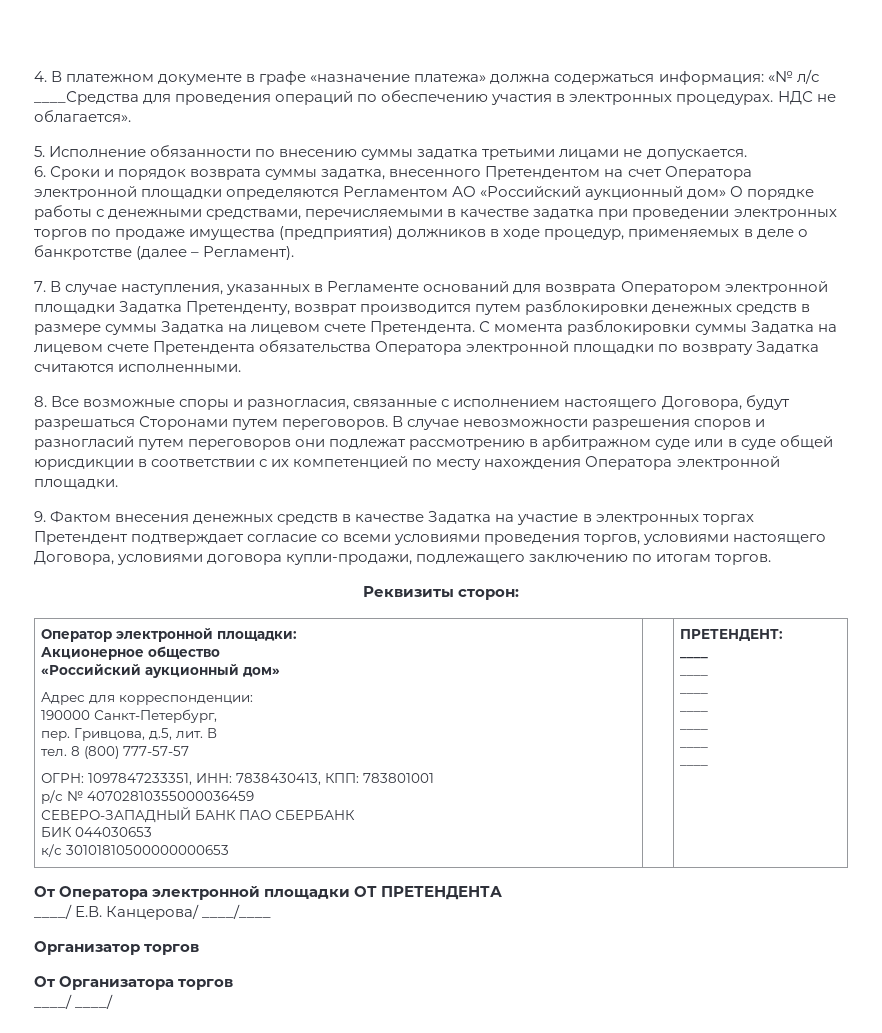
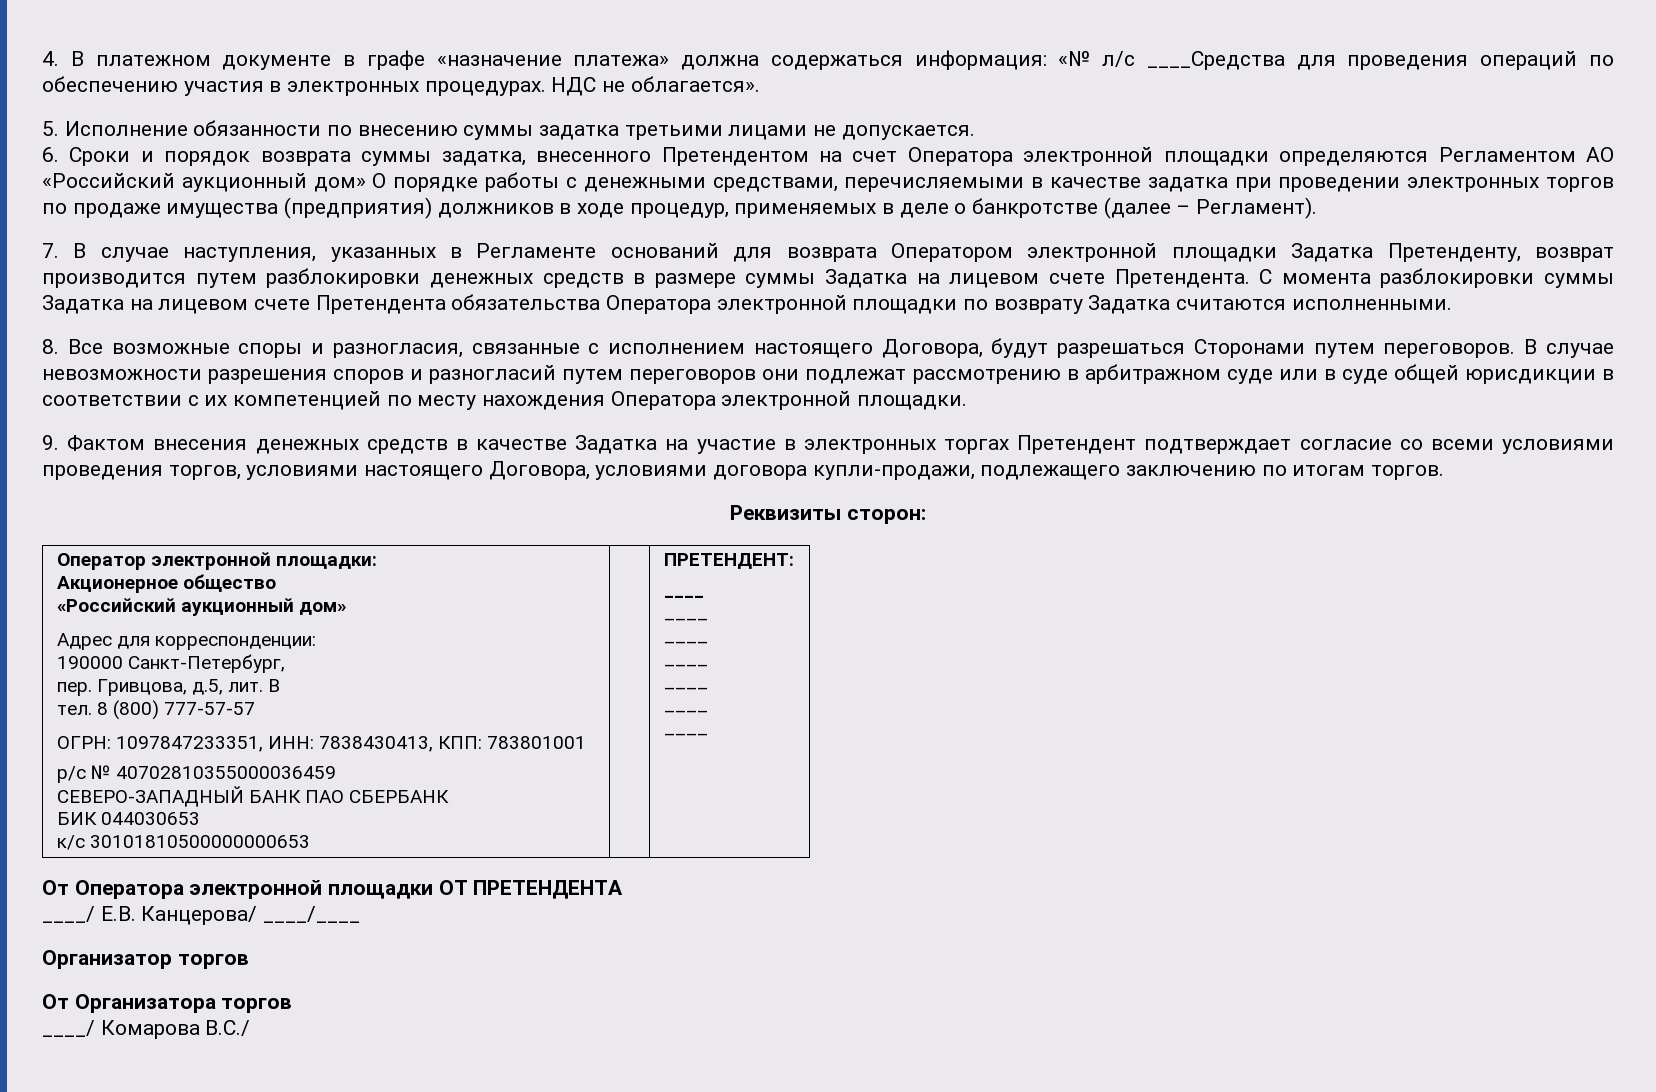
[75,994,114,1009] ____/ -> [100,1020,251,1039] Комарова В.С./

